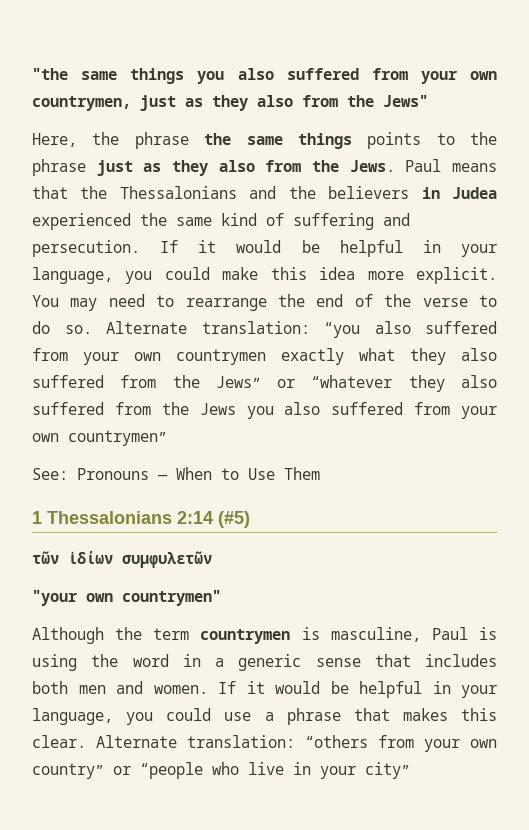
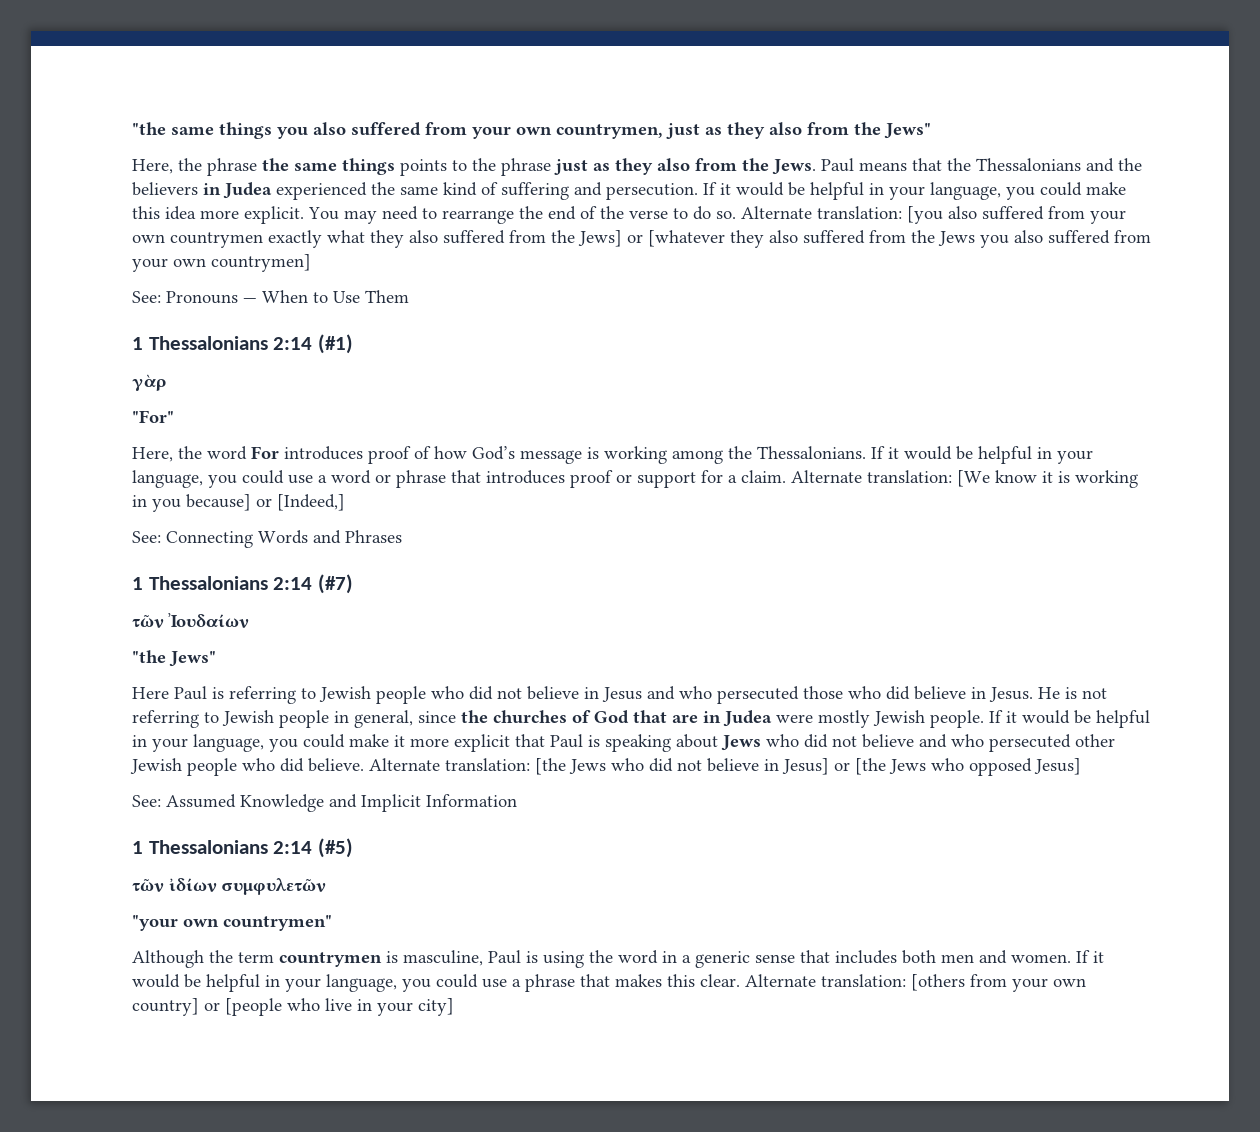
[324,322,360,338] “you -> [907,206,943,224] [you
[215,375,393,388] Jews” or “whatever -> [578,230,725,247] Jews] or [whatever
[68,430,167,446] countrymen” -> [211,254,311,272] countrymen]
(320, 473) none -> [132,334,353,354] [132,374,166,391] [132,410,174,423] [132,446,1093,464] [132,470,1138,488] [132,494,345,512] [132,530,402,548] [132,574,353,594] [132,613,249,628] [132,650,216,667] [132,686,1107,704] [132,710,1150,728] [132,734,1115,752] [130,758,1081,776] [132,794,517,812] // 1 Thessalonians 2:14 (#1) // γὰρ // "For" // Here, the word For introduces proof of how God’s message is working among the Thessalonians. If it would be helpful in your language, you could use a word or phrase that introduces proof or support for a claim. Alternate translation: [We know it is working in you because] or [Indeed,] // See: Connecting Words and Phrases // 1 Thessalonians 2:14 (#7) // τῶν Ἰουδαίων // "the Jews" // Here Paul is referring to Jewish people who did not believe in Jesus and who persecuted those who did believe in Jesus. He is not referring to Jewish people in general, since the churches of God that are in Judea were mostly Jewish people. If it would be helpful in your language, you could make it more explicit that Paul is speaking about Jews who did not believe and who persecuted other Jewish people who did believe. Alternate translation: [the Jews who did not believe in Jesus] or [the Jews who opposed Jesus] // See: Assumed Knowledge and Implicit Information
[305,735,497,752] [32,762,203,779] “others from your own country” or “people -> [911,974,1086,992] [132,998,282,1016] [others from your own country] or [people
[365,762,410,779] city” -> [418,998,454,1016] city]

